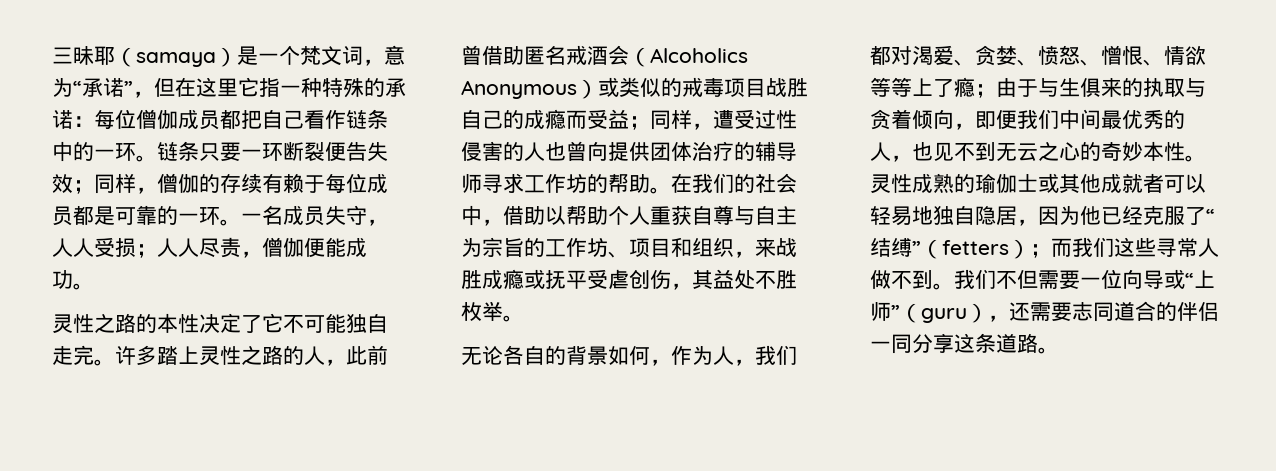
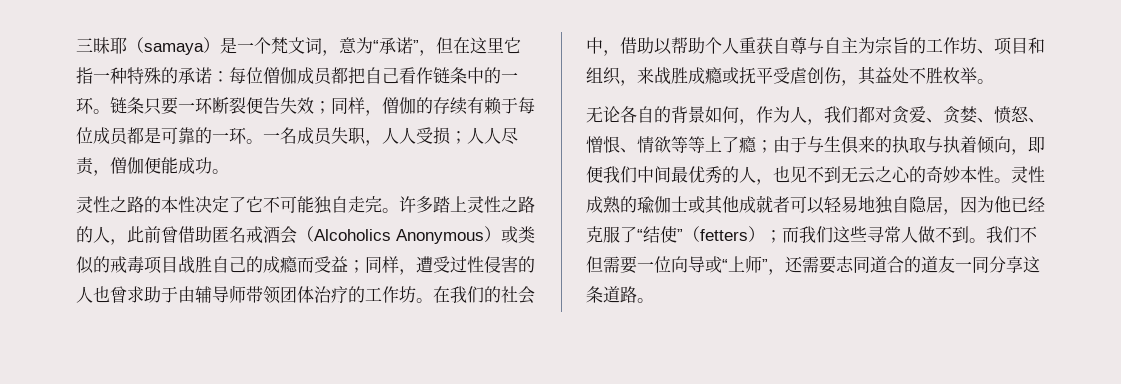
[346,205,367,225] 守 -> [348,127,366,145] 职
[587,141,797,161] [461,173,650,193] 向提供团体治疗的辅导师寻求工作坊的帮助 -> [127,285,416,304] 求助于由辅导师带领团体治疗的工作坊
[912,46,933,65] 渴 -> [892,106,910,124] 贪
[870,109,891,130] 贪 -> [943,136,960,153] 执
[891,238,912,257] 缚 -> [660,226,677,243] 使
[900,303,988,323] （guru） -> (768, 265) none
[1177,302,1219,321] 伴侣 -> [921,256,955,273] 道友

